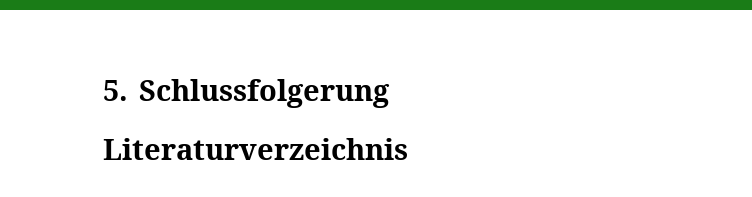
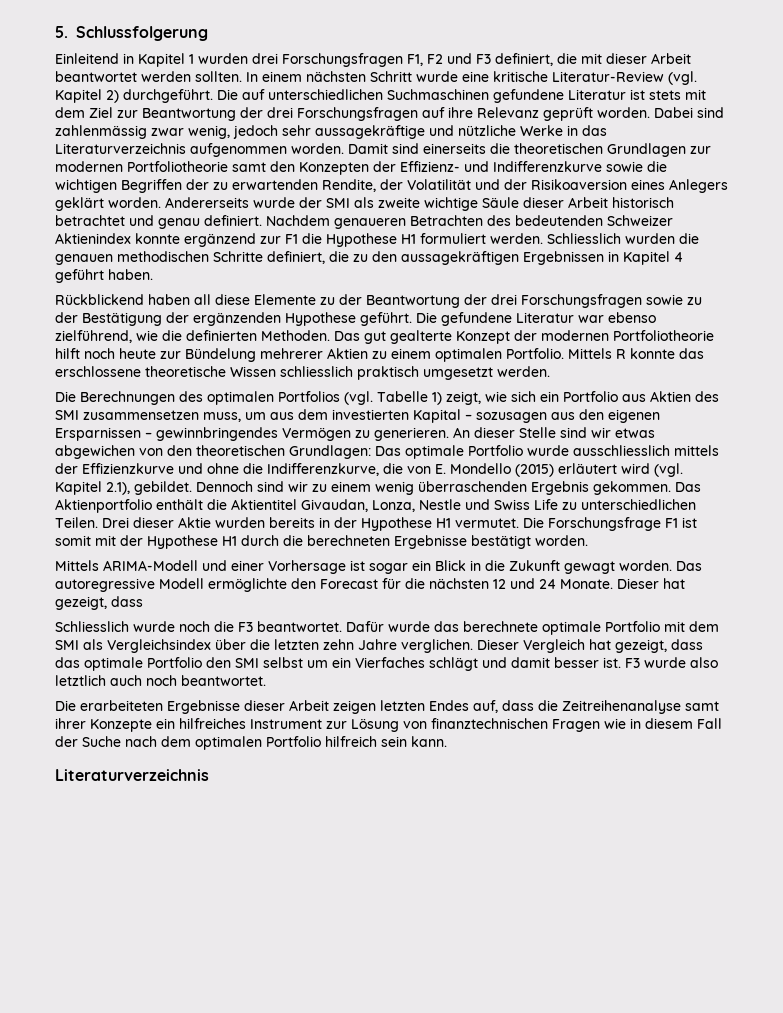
(390, 93) none -> [55,53,691,67] [55,71,697,85] [55,89,706,103] [55,107,724,121] [55,125,607,139] [55,143,711,157] [55,161,667,175] [55,179,728,193] [55,197,674,211] [55,215,673,229] [55,233,699,247] [55,251,683,265] [55,269,153,283] [55,294,702,308] [55,312,656,326] [55,330,714,344] [55,348,704,362] [55,366,550,380] [55,391,719,405] [55,409,660,423] [55,427,655,441] [55,445,719,459] [55,463,683,477] [55,481,701,495] [55,499,696,513] [55,517,697,531] [55,535,588,549] [55,560,702,574] [55,578,685,592] [55,596,143,610] [55,621,719,635] [55,639,703,653] [55,657,718,671] [55,675,266,686] [55,700,719,714] [55,718,722,732] [55,736,447,750] // Einleitend in Kapitel 1 wurden drei Forschungsfragen F1, F2 und F3 definiert, die mit dieser Arbeit beantwortet werden sollten. In einem nächsten Schritt wurde eine kritische Literatur-Review (vgl. Kapitel 2) durchgeführt. Die auf unterschiedlichen Suchmaschinen gefundene Literatur ist stets mit dem Ziel zur Beantwortung der drei Forschungsfragen auf ihre Relevanz geprüft worden. Dabei sind zahlenmässig zwar wenig, jedoch sehr aussagekräftige und nützliche Werke in das Literaturverzeichnis aufgenommen worden. Damit sind einerseits die theoretischen Grundlagen zur modernen Portfoliotheorie samt den Konzepten der Effizienz- und Indifferenzkurve sowie die wichtigen Begriffen der zu erwartenden Rendite, der Volatilität und der Risikoaversion eines Anlegers geklärt worden. Andererseits wurde der SMI als zweite wichtige Säule dieser Arbeit historisch betrachtet und genau definiert. Nachdem genaueren Betrachten des bedeutenden Schweizer Aktienindex konnte ergänzend zur F1 die Hypothese H1 formuliert werden. Schliesslich wurden die genauen methodischen Schritte definiert, die zu den aussagekräftigen Ergebnissen in Kapitel 4 geführt haben. // Rückblickend haben all diese Elemente zu der Beantwortung der drei Forschungsfragen sowie zu der Bestätigung der ergänzenden Hypothese geführt. Die gefundene Literatur war ebenso zielführend, wie die definierten Methoden. Das gut gealterte Konzept der modernen Portfoliotheorie hilft noch heute zur Bündelung mehrerer Aktien zu einem optimalen Portfolio. Mittels R konnte das erschlossene theoretische Wissen schliesslich praktisch umgesetzt werden. // Die Berechnungen des optimalen Portfolios (vgl. Tabelle 1) zeigt, wie sich ein Portfolio aus Aktien des SMI zusammensetzen muss, um aus dem investierten Kapital – sozusagen aus den eigenen Ersparnissen – gewinnbringendes Vermögen zu generieren. An dieser Stelle sind wir etwas abgewichen von den theoretischen Grundlagen: Das optimale Portfolio wurde ausschliesslich mittels der Effizienzkurve und ohne die Indifferenzkurve, die von E. Mondello (2015) erläutert wird (vgl. Kapitel 2.1), gebildet. Dennoch sind wir zu einem wenig überraschenden Ergebnis gekommen. Das Aktienportfolio enthält die Aktientitel Givaudan, Lonza, Nestle und Swiss Life zu unterschiedlichen Teilen. Drei dieser Aktie wurden bereits in der Hypothese H1 vermutet. Die Forschungsfrage F1 ist somit mit der Hypothese H1 durch die berechneten Ergebnisse bestätigt worden. // Mittels ARIMA-Modell und einer Vorhersage ist sogar ein Blick in die Zukunft gewagt worden. Das autoregressive Modell ermöglichte den Forecast für die nächsten 12 und 24 Monate. Dieser hat gezeigt, dass // Schliesslich wurde noch die F3 beantwortet. Dafür wurde das berechnete optimale Portfolio mit dem SMI als Vergleichsindex über die letzten zehn Jahre verglichen. Dieser Vergleich hat gezeigt, dass das optimale Portfolio den SMI selbst um ein Vierfaches schlägt und damit besser ist. F3 wurde also letztlich auch noch beantwortet. // Die erarbeiteten Ergebnisse dieser Arbeit zeigen letzten Endes auf, dass die Zeitreihenanalyse samt ihrer Konzepte ein hilfreiches Instrument zur Lösung von finanztechnischen Fragen wie in diesem Fall der Suche nach dem optimalen Portfolio hilfreich sein kann.

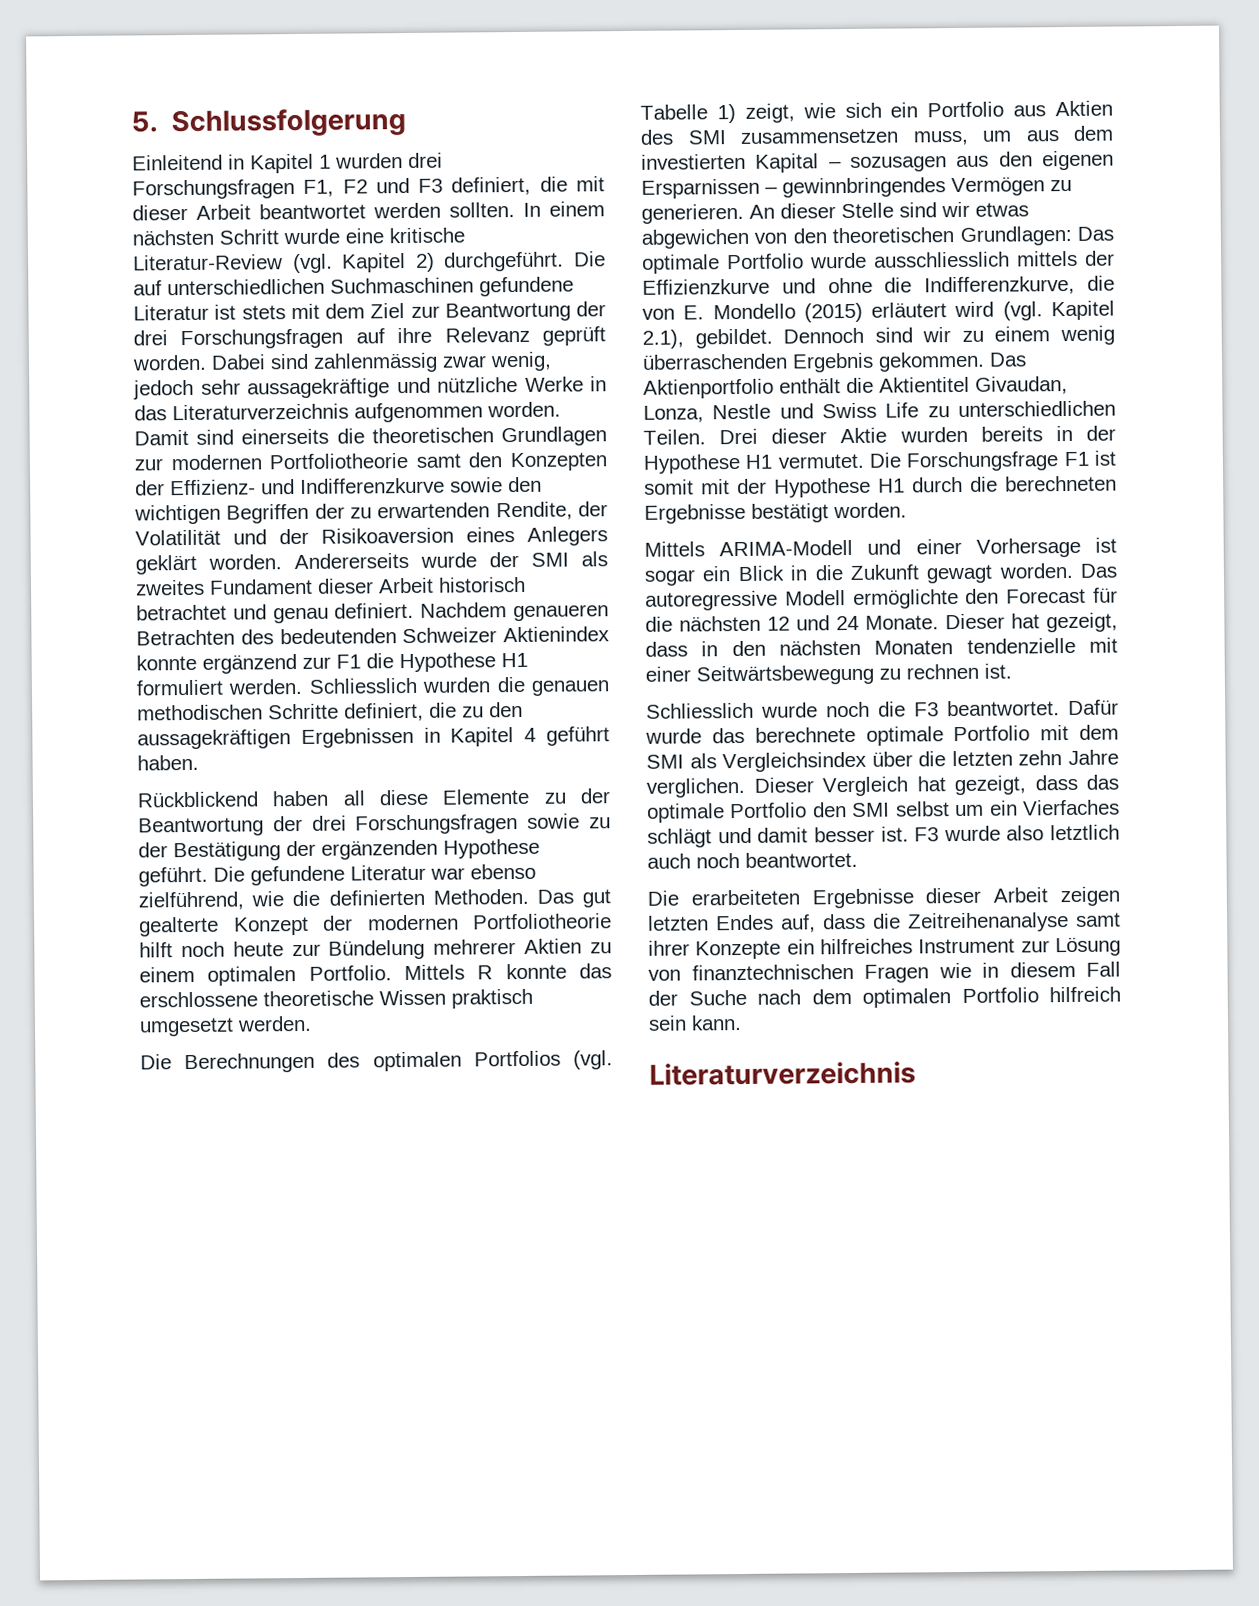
[647,161,667,172] die -> [508,476,542,493] den
[378,197,519,211] zweite wichtige Säule -> [135,578,313,596] zweites Fundament
[280,366,353,377] schliesslich -> (446, 997) none
(143, 601) none -> [701,637,1118,657] [645,663,1012,686] in den nächsten Monaten tendenzielle mit einer Seitwärtsbewegung zu rechnen ist.

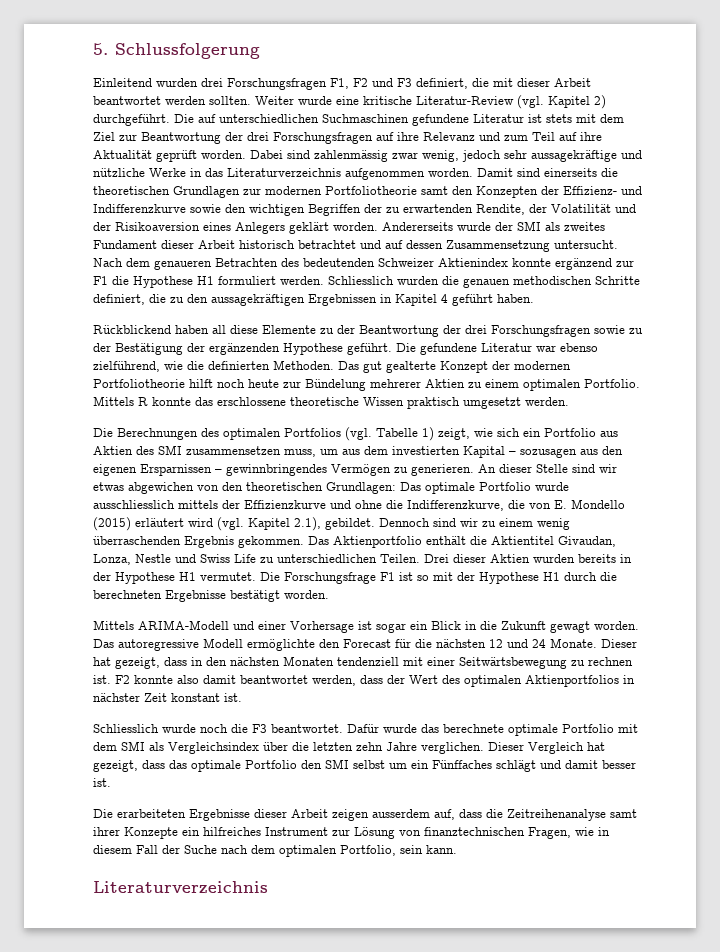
[228,153,331,174] in Kapitel 1 -> (152, 82) none
[523,201,605,217] [132,229,279,246] In einem nächsten Schritt -> [255,96,294,105] Weiter
(530, 334) none -> [479,132,602,141] [93,150,152,159] und zum Teil auf ihre Aktualität
[272,602,508,624] genau definiert. Nachdem -> [385,240,618,252] [93,258,150,267] auf dessen Zusammensetzung untersucht. Nach dem
[840,427,888,444] Aktie -> [490,554,530,563] Aktien
[644,479,694,495] somit -> [417,575,429,581] so
[966,637,1076,654] tendenzielle -> [337,657,399,666] tendenziell
(1012, 671) none -> [115,675,635,687] [93,693,242,702] F2 konnte also damit beantwortet werden, dass der Wert des optimalen Aktienportfolios in nächster Zeit konstant ist.
[1022,799,1120,816] Vierfaches -> [432,760,492,769] Fünffaches
[914,824,1120,842] [647,851,858,869] F3 wurde also letztlich auch noch beantwortet. -> (111, 782) none
[648,914,774,931] letzten Endes -> [372,809,430,818] ausserdem
[864,964,929,983] Fragen -> [528,827,571,839] Fragen,
[961,986,1121,1003] Portfolio hilfreich -> [340,845,396,856] Portfolio,

